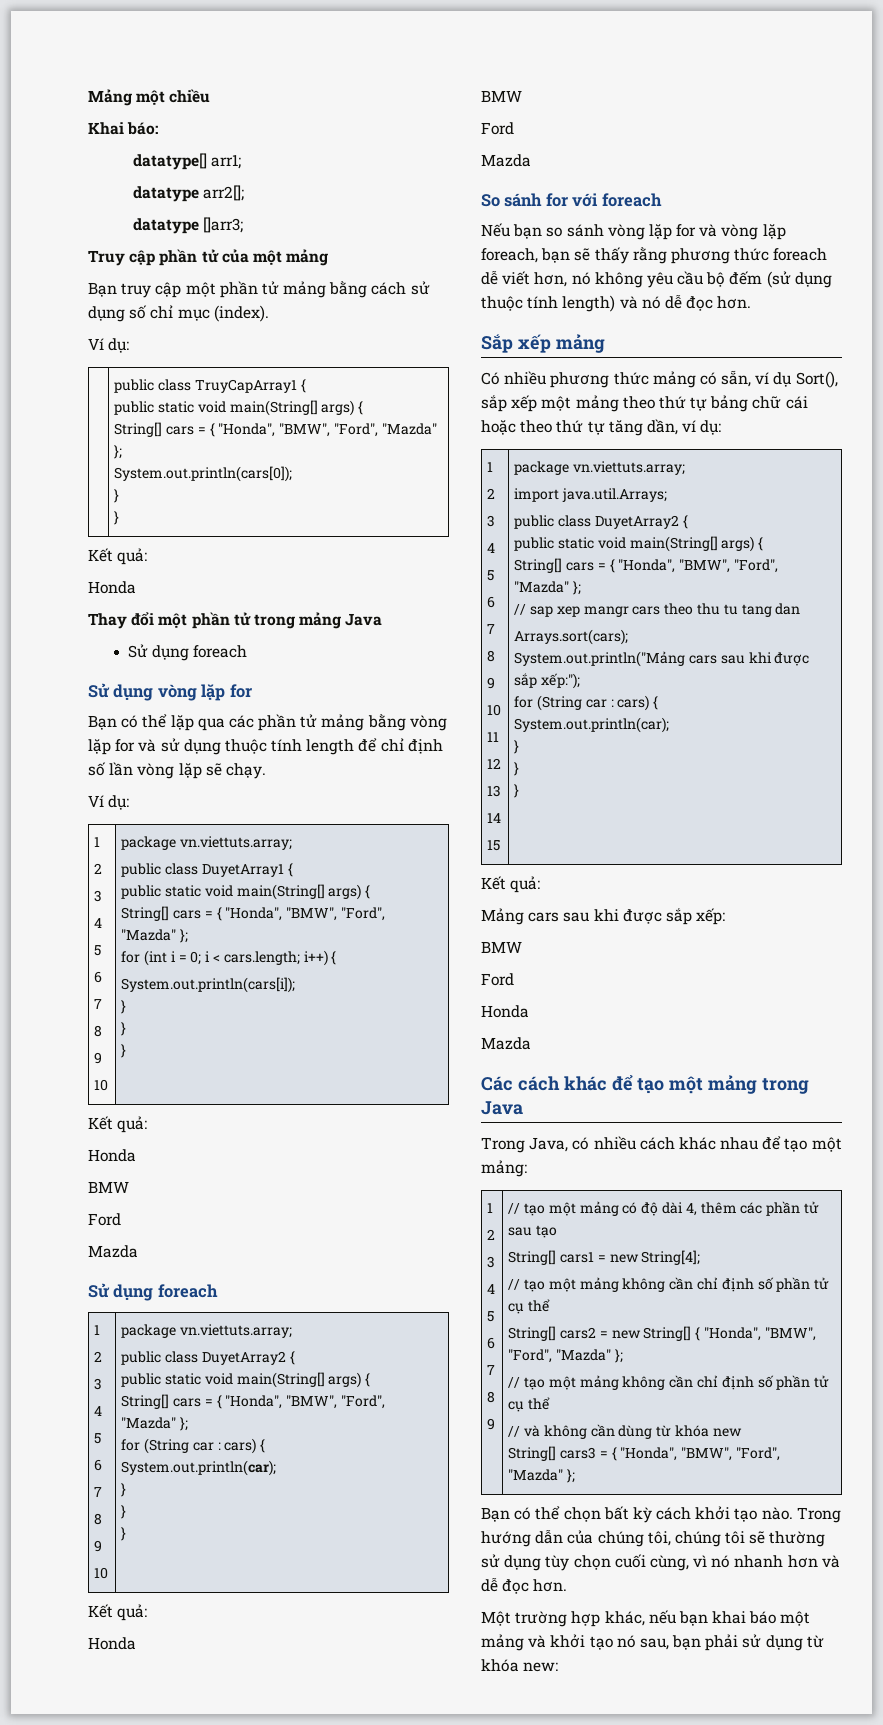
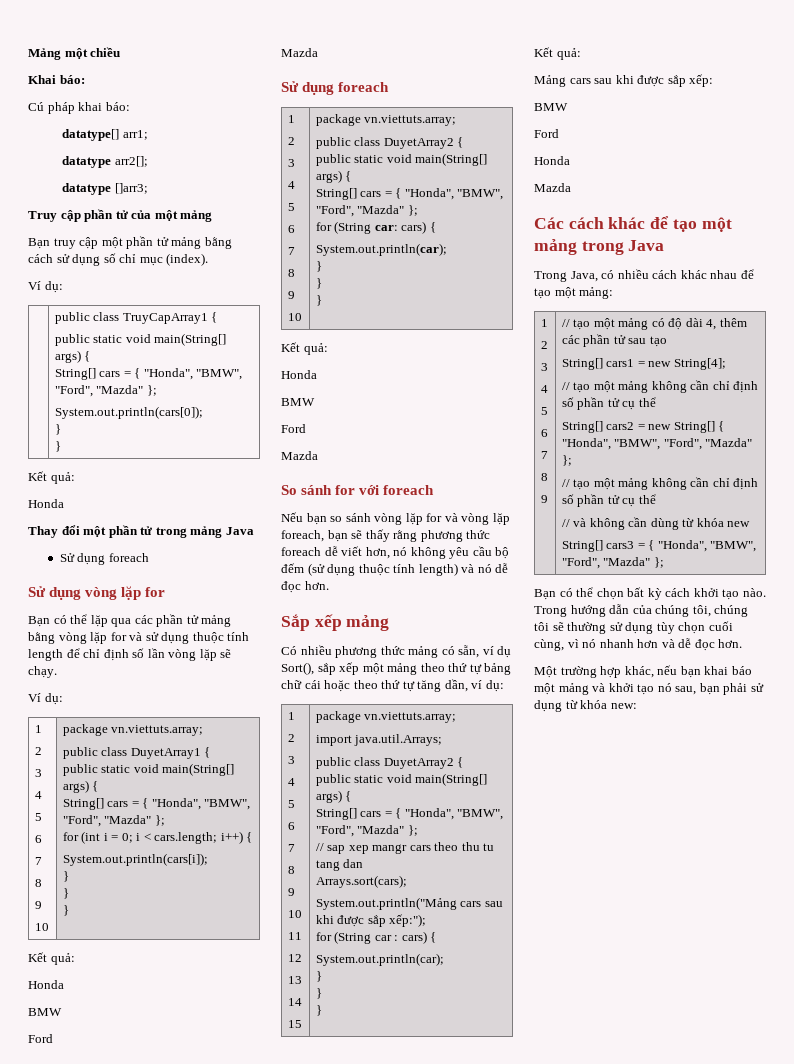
(159, 128) none -> [28,102,130,114] // Cú pháp khai báo:
[192,1442,221,1451] car : -> [374,225,398,231] car:

